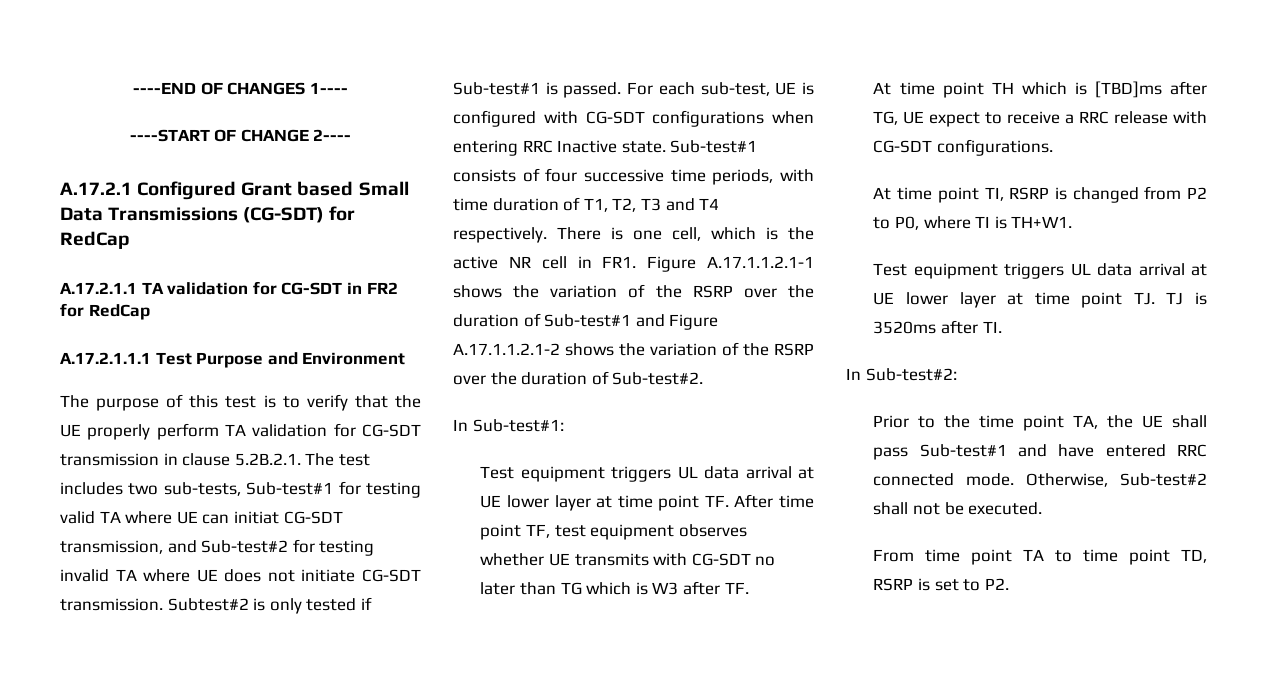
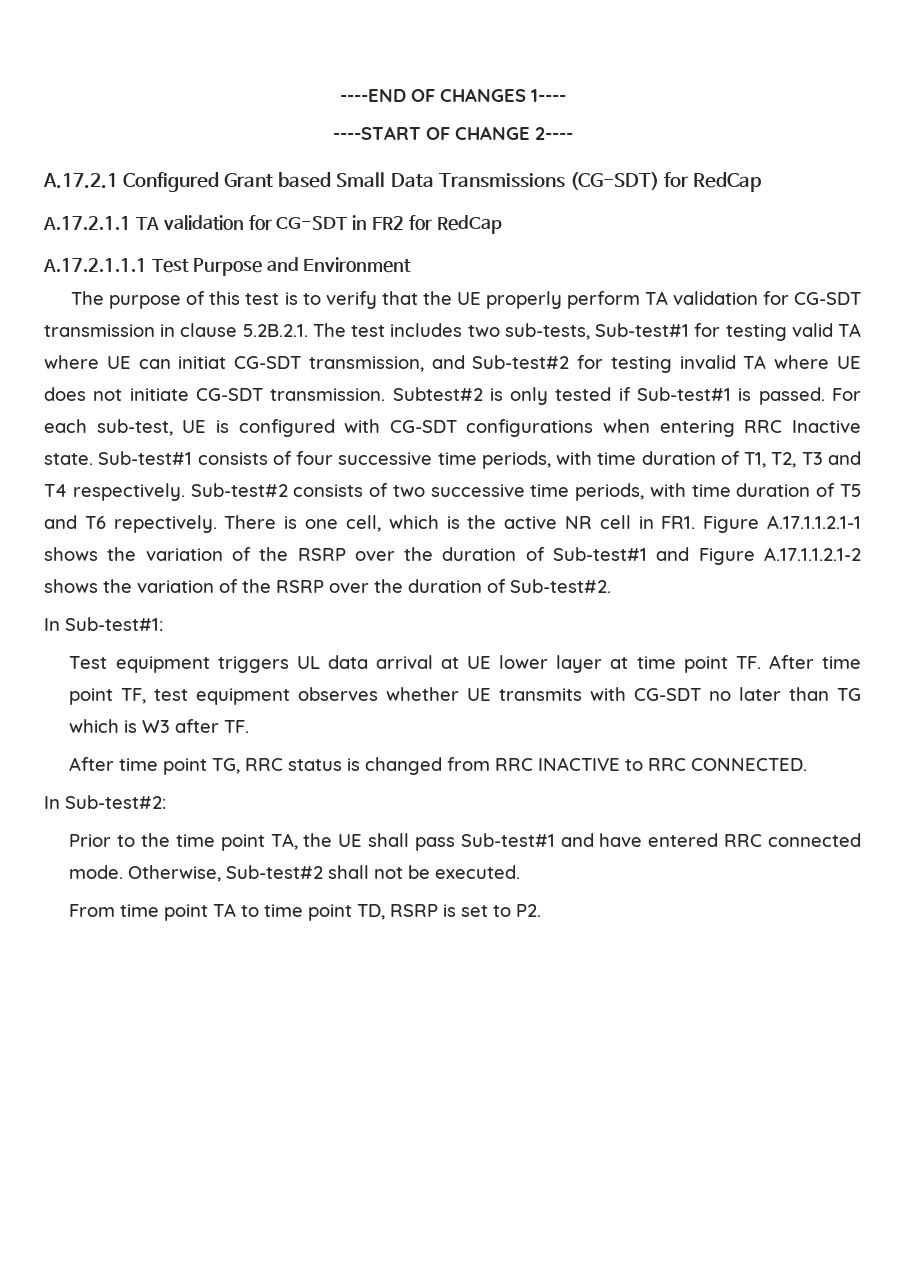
(547, 235) none -> [190,483,861,501] [44,515,217,533] Sub-test#2 consists of two successive time periods, with time duration of T5 and T6 repectively.
[873,81,1207,98] [873,111,1207,127] [873,139,1054,156] [873,186,1207,203] [873,216,1073,230] [873,263,1207,279] [873,292,1207,308] [873,320,1002,334] At time point TH which is [TBD]ms after TG, UE expect to receive a RRC release with CG-SDT configurations. // At time point TI, RSRP is changed from P2 to P0, where TI is TH+W1. // Test equipment triggers UL data arrival at UE lower layer at time point TJ. TJ is 3520ms after TI. -> [69,757,808,775] After time point TG, RRC status is changed from RRC INACTIVE to RRC CONNECTED.

